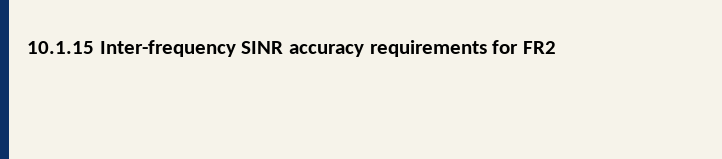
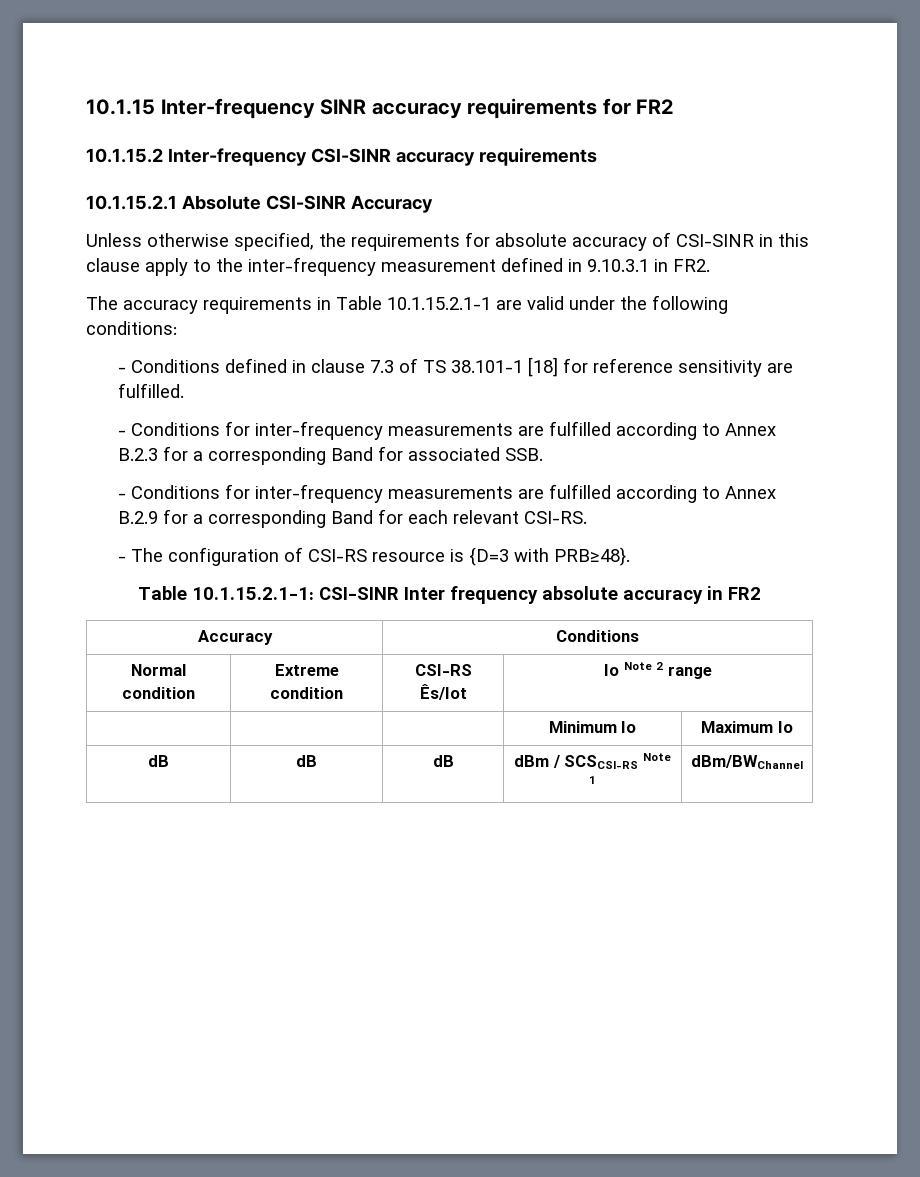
(557, 47) none -> [86,148,597,166] [86,195,433,213] [86,232,809,251] [86,257,710,276] [86,295,728,314] [86,321,177,335] [118,357,794,377] [118,383,185,398] [118,421,777,440] [118,446,544,465] [118,484,777,503] [118,509,588,528] [118,547,631,566] [138,586,761,604] [197,630,273,645] [556,630,639,642] [131,664,186,676] [122,687,195,699] [274,664,339,676] [270,687,343,699] [414,664,472,676] [419,684,467,700] [604,662,712,679] [548,721,637,733] [701,721,793,733] [148,755,169,767] [296,755,317,767] [432,755,454,767] [514,753,671,769] [589,776,596,784] [691,755,803,769] // 10.1.15.2 Inter-frequency CSI-SINR accuracy requirements // 10.1.15.2.1 Absolute CSI-SINR Accuracy // Unless otherwise specified, the requirements for absolute accuracy of CSI-SINR in this clause apply to the inter-frequency measurement defined in 9.10.3.1 in FR2. // The accuracy requirements in Table 10.1.15.2.1-1 are valid under the following conditions: // - Conditions defined in clause 7.3 of TS 38.101-1 [18] for reference sensitivity are fulfilled. // - Conditions for inter-frequency measurements are fulfilled according to Annex B.2.3 for a corresponding Band for associated SSB. // - Conditions for inter-frequency measurements are fulfilled according to Annex B.2.9 for a corresponding Band for each relevant CSI-RS. // - The configuration of CSI-RS resource is {D=3 with PRB≥48}. // Table 10.1.15.2.1-1: CSI-SINR Inter frequency absolute accuracy in FR2 // Accuracy | Conditions // Normal condition | Extreme condition | CSI-RS Ês/Iot | Io Note 2 range // | | | Minimum Io | Maximum Io // dB | dB | dB | dBm / SCSCSI-RS Note 1 | dBm/BWChannel

